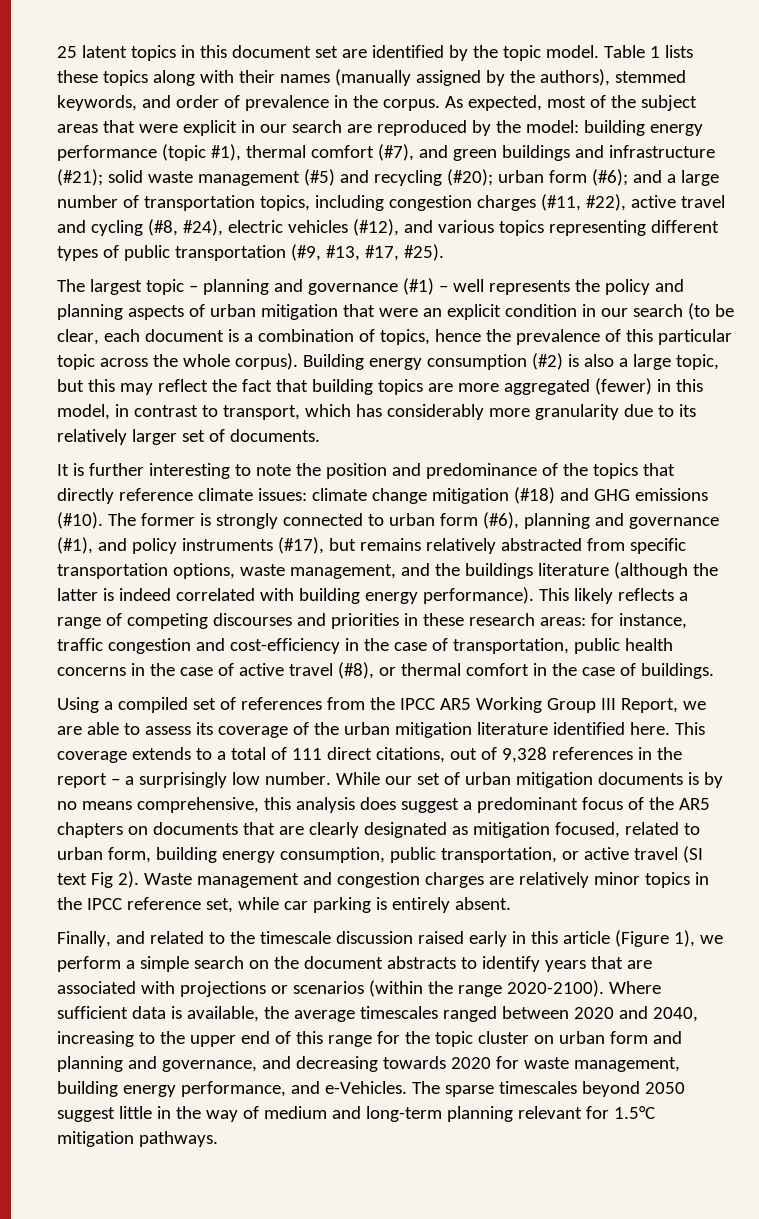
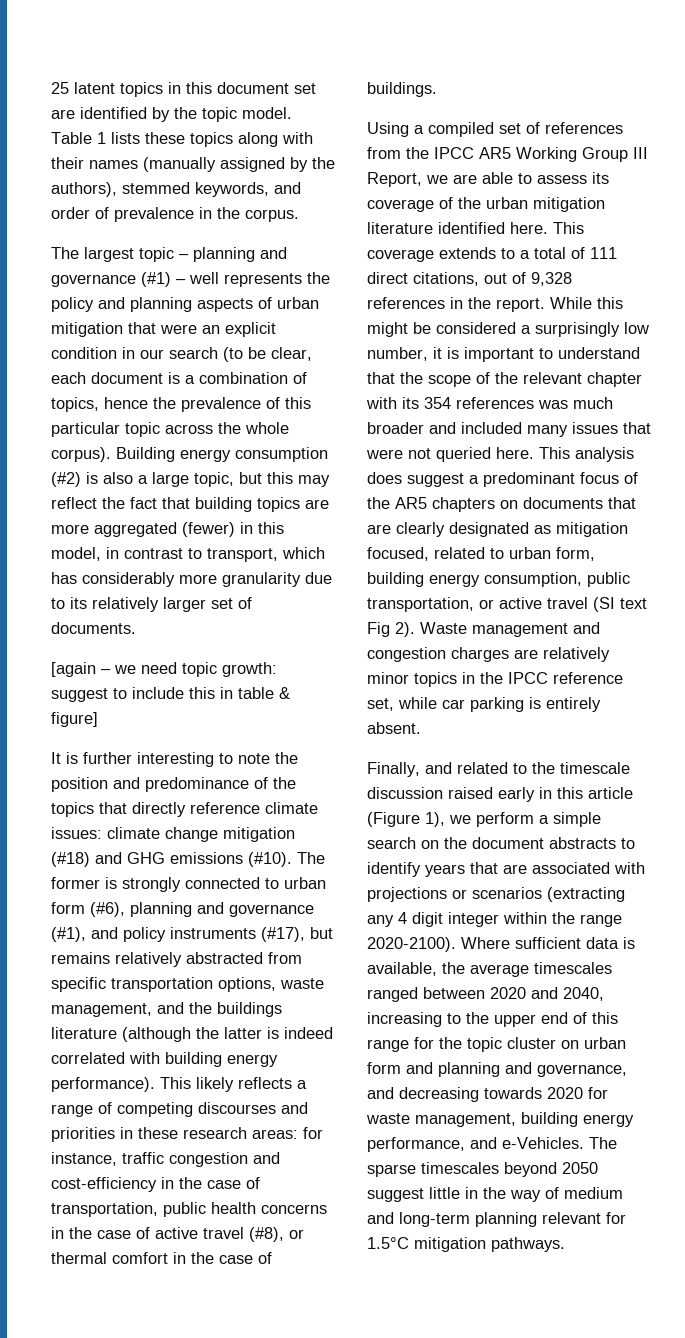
[444,95,697,111] [57,120,703,136] [57,144,715,161] [57,169,719,186] [57,194,725,211] [57,219,719,236] [57,244,444,261] As expected, most of the subject areas that were explicit in our search are reproduced by the model: building energy performance (topic #1), thermal comfort (#7), and green buildings and infrastructure (#21); solid waste management (#5) and recycling (#20); urban form (#6); and a large number of transportation topics, including congestion charges (#11, #22), active travel and cycling (#8, #24), electric vehicles (#12), and various topics representing different types of public transportation (#9, #13, #17, #25). -> (299, 215) none
(320, 435) none -> [51,662,277,677] [51,687,290,702] [51,712,98,727] // [again – we need topic growth: suggest to include this in table & figure]
[57,772,723,788] [57,797,291,813] report – a surprisingly low number. While our set of urban mitigation documents is by no means comprehensive, this -> [496,297,623,312] [367,322,649,337] [367,347,640,362] [367,372,642,387] [366,397,613,409] [367,422,651,437] [366,447,570,462] report. While this might be considered a surprisingly low number, it is important to understand that the scope of the relevant chapter with its 354 references was much broader and included many issues that were not queried here. This
[368,980,423,997] (within -> [547,887,625,902] [367,912,547,927] (extracting any 4 digit integer within

